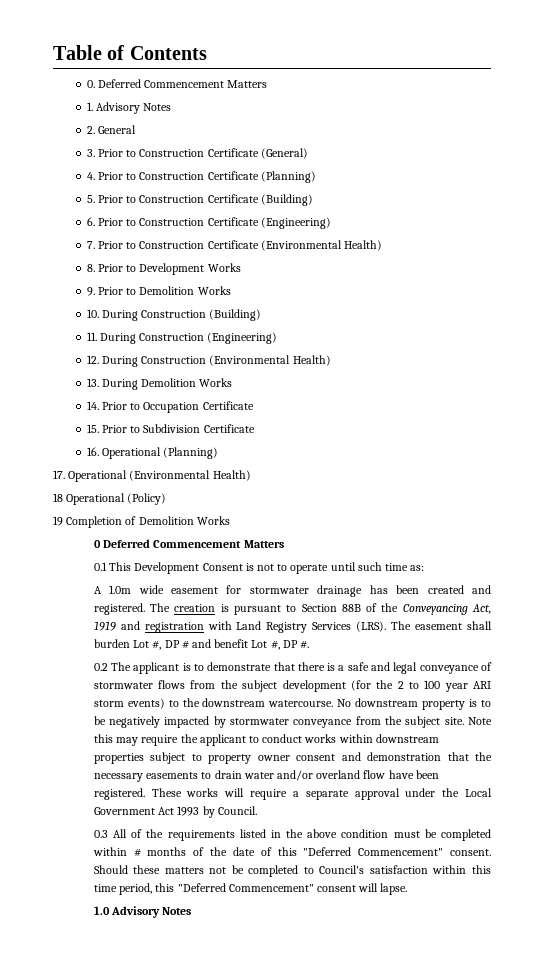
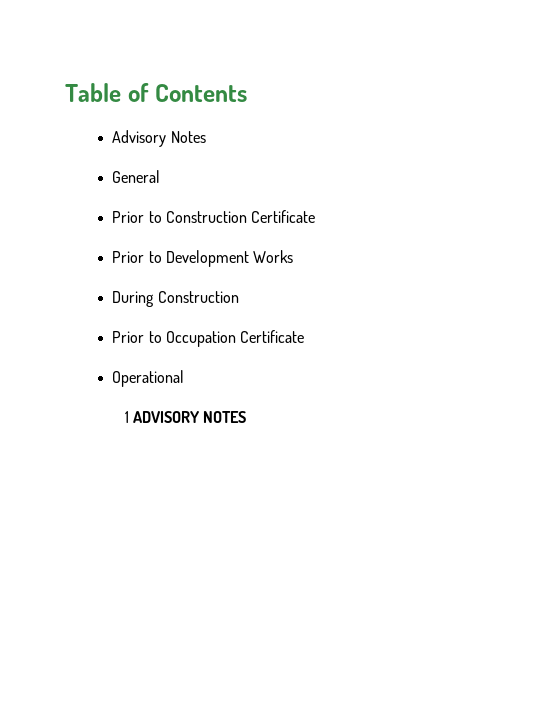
[86,79,268,88] [86,102,93,111] 0. Deferred Commencement Matters // 1. -> (248, 93) none
[86,126,95,134] 2. -> (206, 137) none
[86,148,308,159] [86,171,316,183] [86,194,313,206] [86,217,331,229] [86,240,383,251] [86,263,241,275] [86,286,231,296] [86,309,262,321] [86,332,278,344] [86,355,331,367] [86,378,233,390] [86,401,254,413] [86,424,255,433] [86,447,219,459] [53,470,251,482] [53,493,167,505] [53,516,230,528] [93,539,284,548] [93,562,425,574] [93,585,491,597] [93,603,492,615] [93,621,492,633] [93,639,310,650] [93,662,492,674] [93,680,491,692] [93,698,491,710] [93,716,492,728] [93,734,439,746] [93,752,493,764] [93,770,439,782] [93,788,492,800] [93,806,257,818] [93,829,491,841] [92,847,491,857] [93,865,492,877] [93,883,408,895] [93,906,192,918] 3. Prior to Construction Certificate (General) // 4. Prior to Construction Certificate (Planning) // 5. Prior to Construction Certificate (Building) // 6. Prior to Construction Certificate (Engineering) // 7. Prior to Construction Certificate (Environmental Health) // 8. Prior to Development Works // 9. Prior to Demolition Works // 10. During Construction (Building) // 11. During Construction (Engineering) // 12. During Construction (Environmental Health) // 13. During Demolition Works // 14. Prior to Occupation Certificate // 15. Prior to Subdivision Certificate // 16. Operational (Planning) // 17. Operational (Environmental Health) // 18 Operational (Policy) // 19 Completion of Demolition Works // 0 Deferred Commencement Matters // 0.1 This Development Consent is not to operate until such time as: // A 1.0m wide easement for stormwater drainage has been created and registered. The creation is pursuant to Section 88B of the Conveyancing Act, 1919 and registration with Land Registry Services (LRS). The easement shall burden Lot #, DP # and benefit Lot #, DP #. // 0.2 The applicant is to demonstrate that there is a safe and legal conveyance of stormwater flows from the subject development (for the 2 to 100 year ARI storm events) to the downstream watercourse. No downstream property is to be negatively impacted by stormwater conveyance from the subject site. Note this may require the applicant to conduct works within downstream properties subject to property owner consent and demonstration that the necessary easements to drain water and/or overland flow have been registered. These works will require a separate approval under the Local Government Act 1993 by Council. // 0.3 All of the requirements listed in the above condition must be completed within # months of the date of this "Deferred Commencement" consent. Should these matters not be completed to Council's satisfaction within this time period, this "Deferred Commencement" consent will lapse. // 1.0 Advisory Notes -> [112,210,316,223] [112,250,294,267] [112,291,239,307] [112,330,305,347] [112,370,185,387] [124,411,247,423] Prior to Construction Certificate // Prior to Development Works // During Construction // Prior to Occupation Certificate // Operational // 1 ADVISORY NOTES

